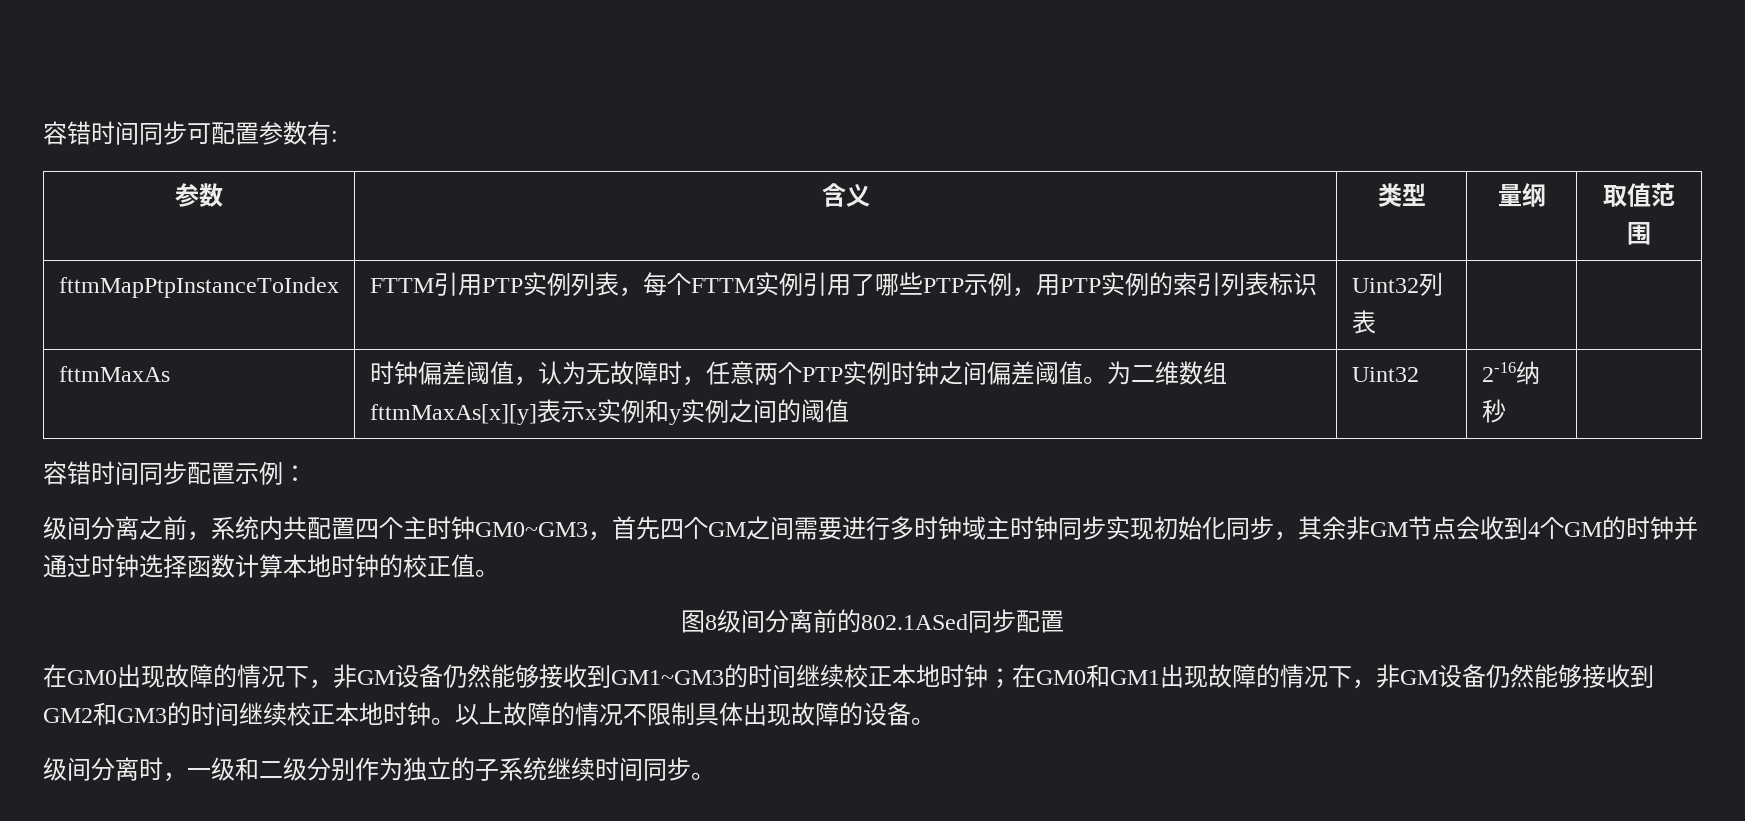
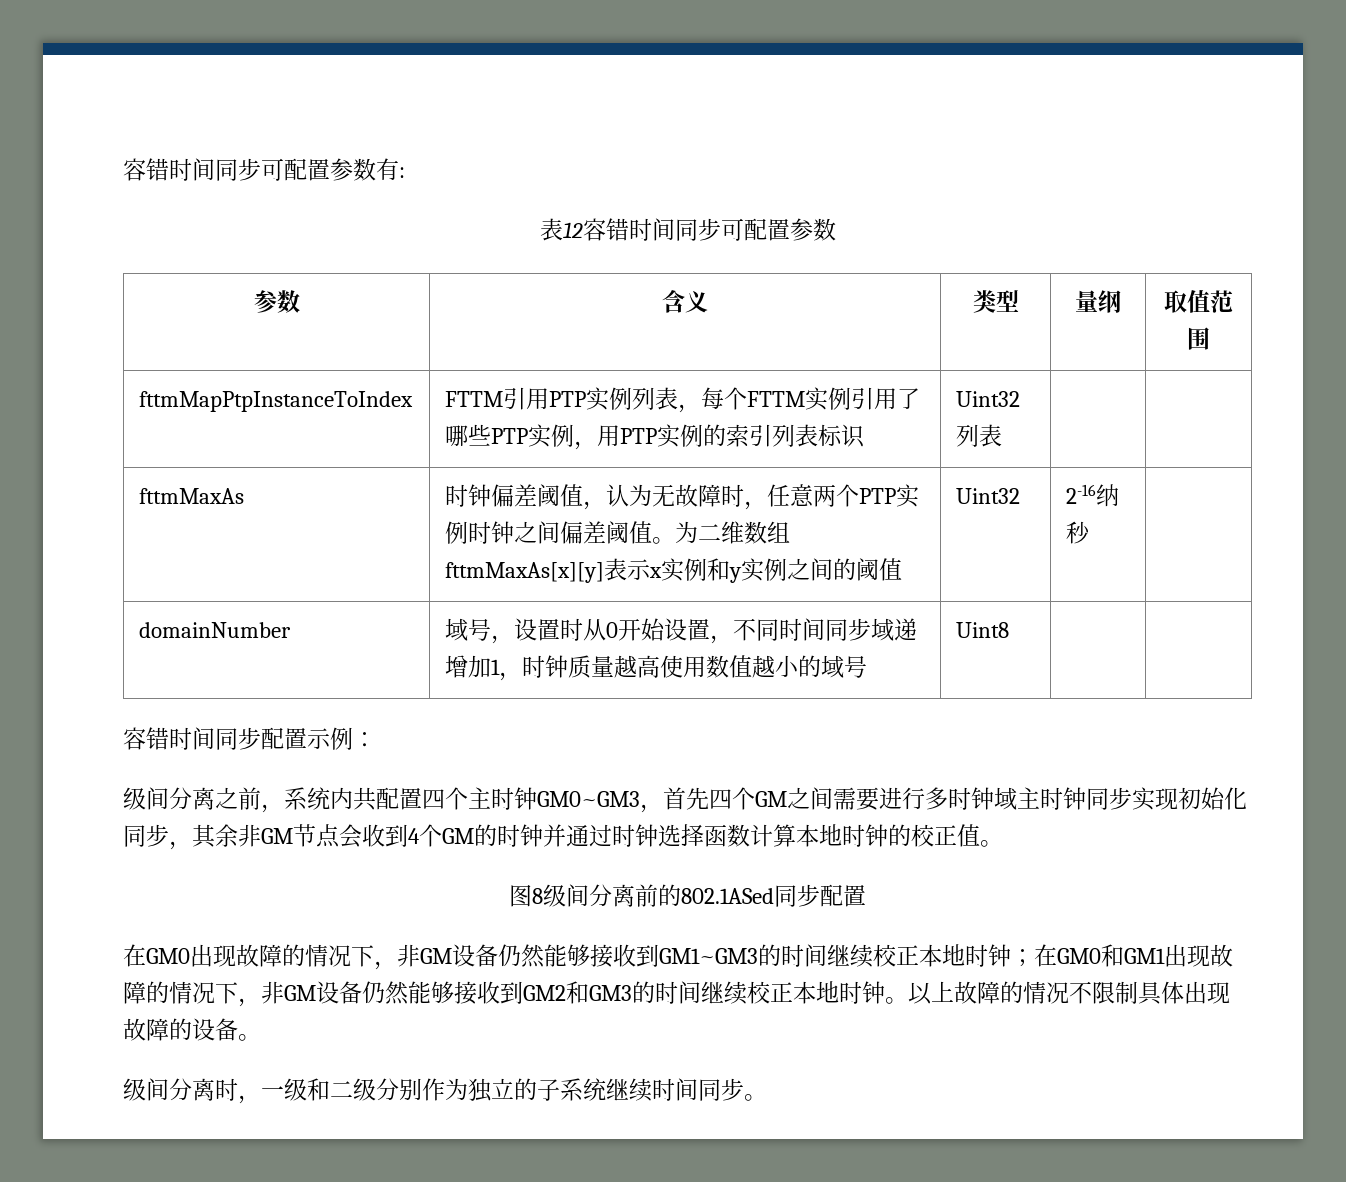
(338, 136) none -> [539,218,836,241] // 表12容错时间同步可配置参数
[963,274,988,295] 示 -> [528,424,552,448] 实
(1506, 411) none -> [139,621,292,638] [445,618,918,644] [445,655,868,681] [956,622,1010,638] // domainNumber | 域号，设置时从0开始设置，不同时间同步域递增加1，时钟质量越高使用数值越小的域号 | Uint8 | |

